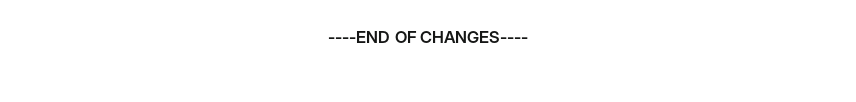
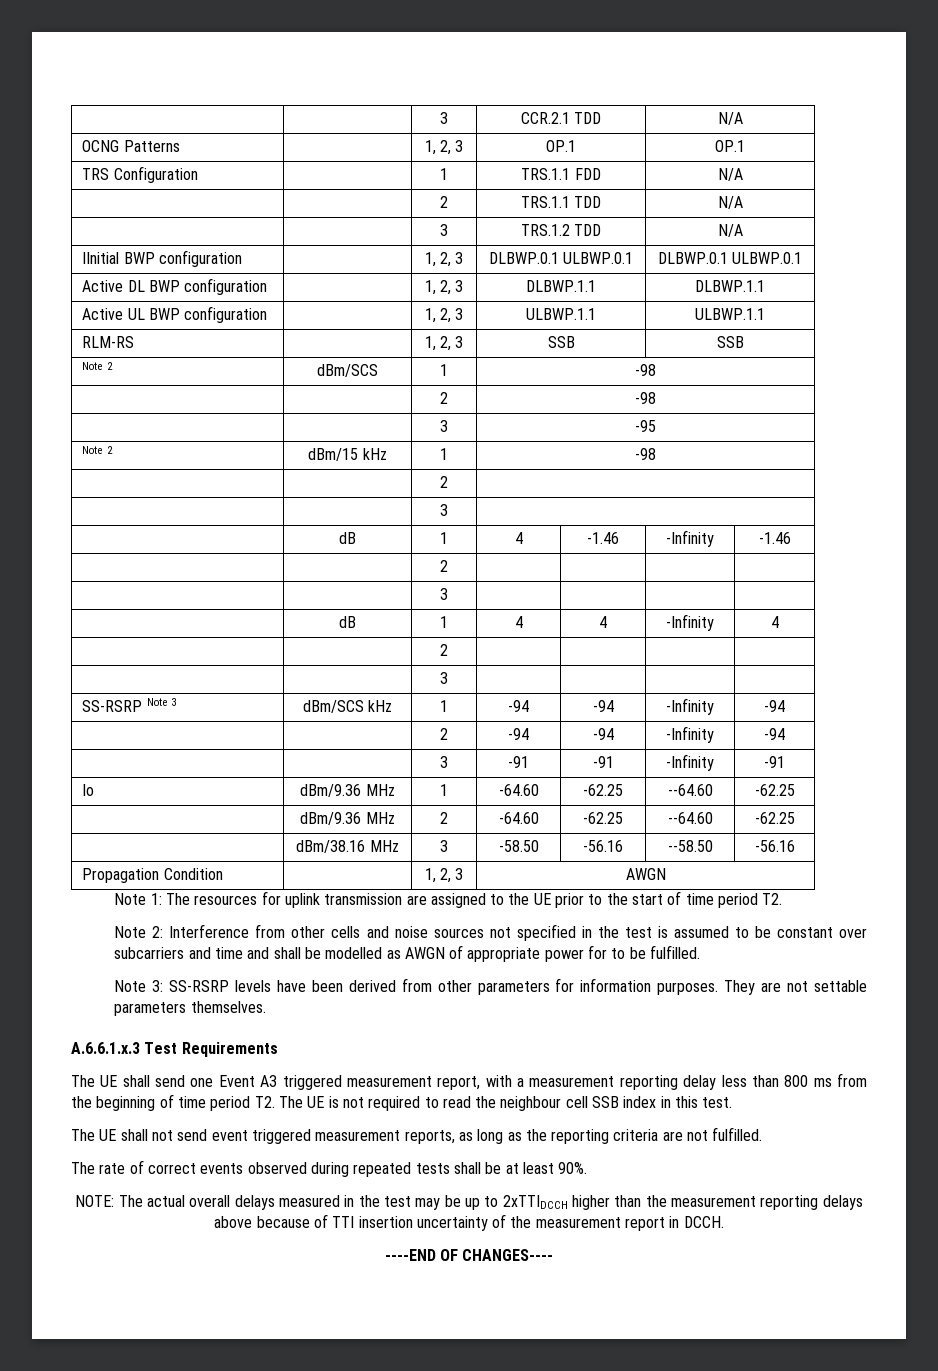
(328, 37) none -> [440,112,448,124] [520,112,602,124] [717,112,743,125] [82,140,180,152] [424,140,464,155] [546,140,576,152] [715,140,745,152] [82,166,198,183] [440,168,448,180] [521,168,601,180] [717,168,743,181] [440,196,448,208] [520,196,602,208] [717,196,743,209] [440,224,448,236] [520,224,602,236] [717,224,743,237] [82,250,243,267] [424,252,464,267] [488,252,634,264] [657,252,803,264] [82,278,268,295] [424,280,464,295] [526,280,596,292] [695,280,765,292] [82,306,268,323] [424,308,464,323] [526,308,596,320] [695,308,765,320] [82,336,135,348] [424,336,464,351] [547,336,575,348] [716,336,744,348] [82,362,113,370] [317,364,378,377] [440,364,448,376] [635,364,656,376] [440,392,448,404] [635,392,656,404] [440,420,448,432] [635,420,656,432] [82,446,113,454] [308,448,387,461] [440,448,448,460] [635,448,656,460] [440,476,448,488] [440,504,448,516] [339,532,356,544] [440,532,448,544] [514,532,523,544] [587,532,619,544] [666,530,714,547] [758,532,791,544] [440,560,448,572] [440,588,448,600] [339,616,356,628] [440,616,448,628] [514,616,523,628] [599,616,607,628] [666,614,714,631] [770,616,779,628] [440,644,448,656] [440,672,448,684] [82,698,177,712] [302,700,393,713] [440,700,448,712] [508,700,529,712] [592,700,614,712] [666,698,714,715] [764,700,785,712] [440,728,448,740] [508,728,529,740] [592,728,614,740] [666,726,714,743] [764,728,785,740] [440,756,448,768] [508,756,529,768] [592,756,614,768] [666,754,714,771] [764,756,785,768] [82,784,95,796] [300,784,395,797] [440,784,448,796] [498,784,539,796] [583,784,623,796] [667,784,713,796] [754,784,795,796] [300,812,395,825] [440,812,448,824] [498,812,539,824] [583,812,623,824] [667,812,713,824] [754,812,795,824] [296,840,399,853] [440,840,448,852] [498,840,539,852] [583,840,623,852] [667,840,713,852] [754,840,795,852] [82,868,223,883] [424,868,464,883] [625,868,666,880] [114,891,783,908] [114,924,868,941] [114,945,701,962] [114,978,868,995] [114,1001,266,1016] [71,1042,278,1057] [71,1073,867,1090] [71,1094,733,1111] [71,1127,763,1144] [71,1160,588,1177] [75,1195,863,1210] [214,1214,724,1231] | | 3 | CCR.2.1 TDD | N/A // OCNG Patterns | | 1, 2, 3 | OP.1 | OP.1 // TRS Configuration | | 1 | TRS.1.1 FDD | N/A // | | 2 | TRS.1.1 TDD | N/A // | | 3 | TRS.1.2 TDD | N/A // IInitial BWP configuration | | 1, 2, 3 | DLBWP.0.1 ULBWP.0.1 | DLBWP.0.1 ULBWP.0.1 // Active DL BWP configuration | | 1, 2, 3 | DLBWP.1.1 | DLBWP.1.1 // Active UL BWP configuration | | 1, 2, 3 | ULBWP.1.1 | ULBWP.1.1 // RLM-RS | | 1, 2, 3 | SSB | SSB // Note 2 | dBm/SCS | 1 | -98 // | | 2 | -98 // | | 3 | -95 // Note 2 | dBm/15 kHz | 1 | -98 // | | 2 | // | | 3 | // | dB | 1 | 4 | -1.46 | -Infinity | -1.46 // | | 2 | | | | // | | 3 | | | | // | dB | 1 | 4 | 4 | -Infinity | 4 // | | 2 | | | | // | | 3 | | | | // SS-RSRP Note 3 | dBm/SCS kHz | 1 | -94 | -94 | -Infinity | -94 // | | 2 | -94 | -94 | -Infinity | -94 // | | 3 | -91 | -91 | -Infinity | -91 // Io | dBm/9.36 MHz | 1 | -64.60 | -62.25 | --64.60 | -62.25 // | dBm/9.36 MHz | 2 | -64.60 | -62.25 | --64.60 | -62.25 // | dBm/38.16 MHz | 3 | -58.50 | -56.16 | --58.50 | -56.16 // Propagation Condition | | 1, 2, 3 | AWGN // Note 1: The resources for uplink transmission are assigned to the UE prior to the start of time period T2. // Note 2: Interference from other cells and noise sources not specified in the test is assumed to be constant over subcarriers and time and shall be modelled as AWGN of appropriate power for to be fulfilled. // Note 3: SS-RSRP levels have been derived from other parameters for information purposes. They are not settable parameters themselves. // A.6.6.1.x.3 Test Requirements // The UE shall send one Event A3 triggered measurement report, with a measurement reporting delay less than 800 ms from the beginning of time period T2. The UE is not required to read the neighbour cell SSB index in this test. // The UE shall not send event triggered measurement reports, as long as the reporting criteria are not fulfilled. // The rate of correct events observed during repeated tests shall be at least 90%. // NOTE: The actual overall delays measured in the test may be up to 2xTTIDCCH higher than the measurement reporting delays above because of TTI insertion uncertainty of the measurement report in DCCH. //

